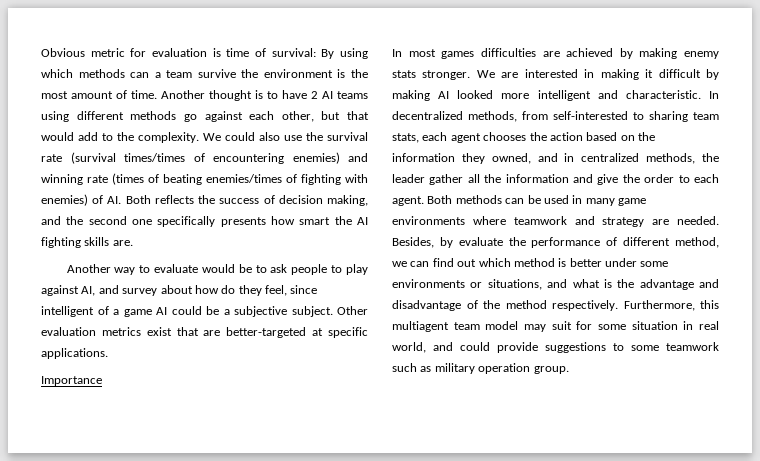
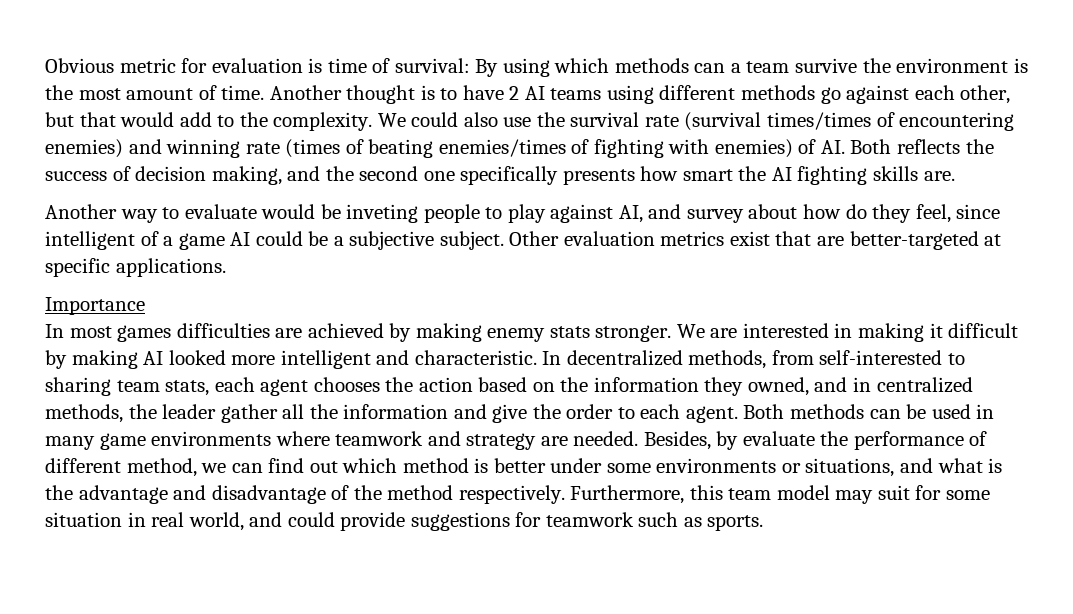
[255,264,288,273] to ask -> [346,204,419,223] inveting
[392,321,449,332] multiagent -> (723, 492) none
[613,343,659,351] to some -> [515,512,542,527] for
[434,363,569,374] military operation group. -> [707,515,764,531] sports.

